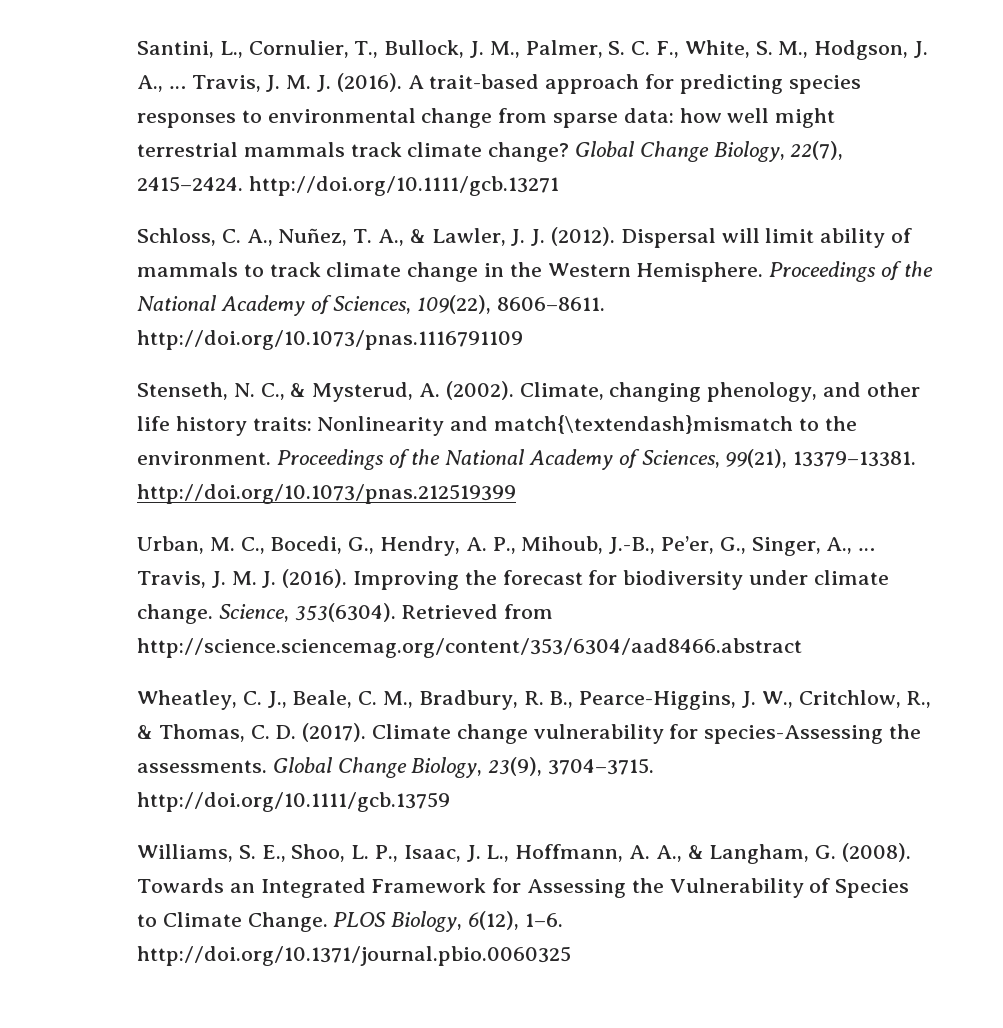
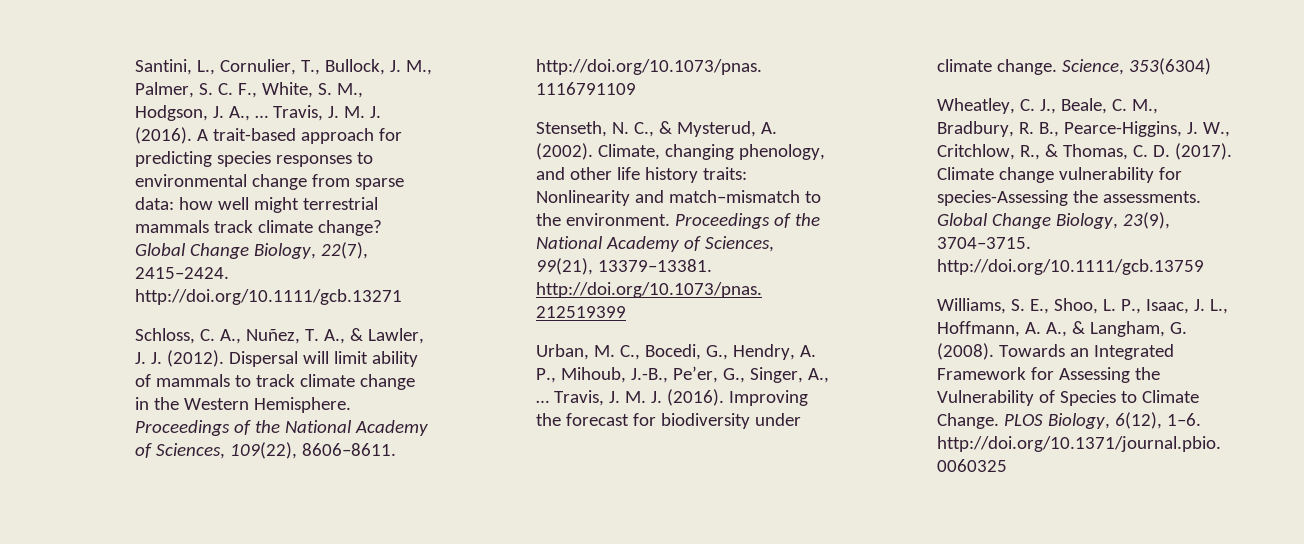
[494,415,794,434] match{\textendash}mismatch -> [668,190,800,203] match–mismatch
[294,603,554,622] [137,638,803,658] 353(6304). Retrieved from http://science.sciencemag.org/content/353/6304/aad8466.abstract -> [1128,58,1211,75] 353(6304)

